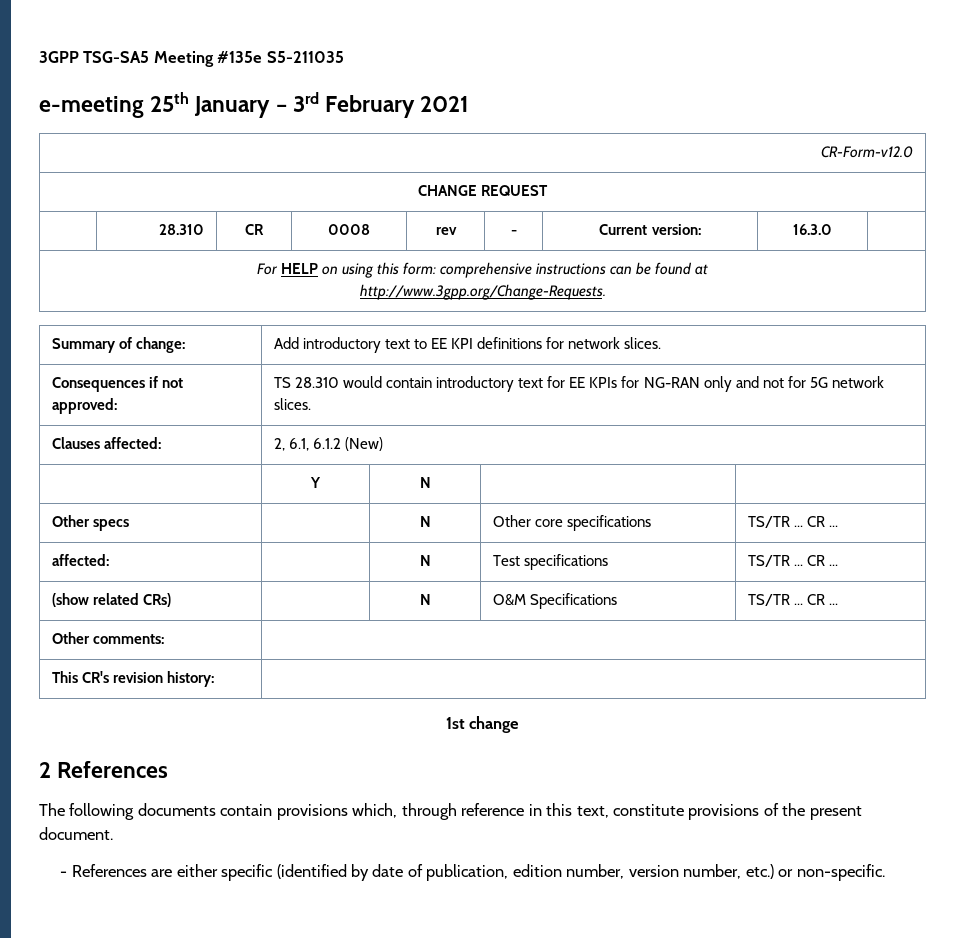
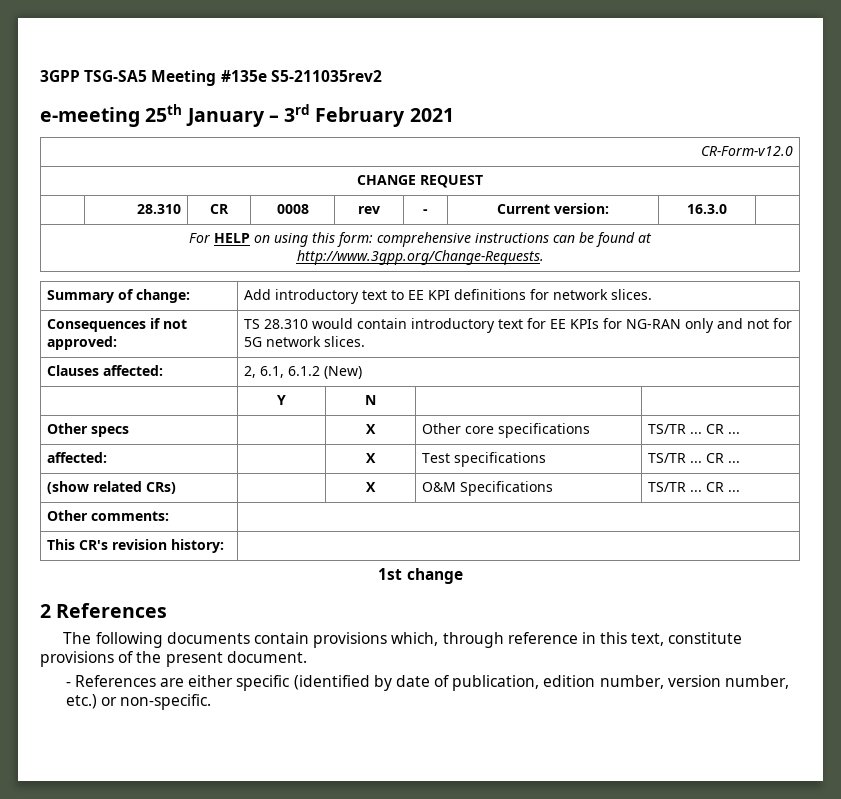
[266,51,344,63] S5-211035 -> [270,70,382,82] S5-211035rev2
[419,516,431,527] N -> [366,424,376,434] X
[419,555,431,566] N -> [366,453,376,463] X
[419,594,431,605] N -> [366,482,376,492] X

